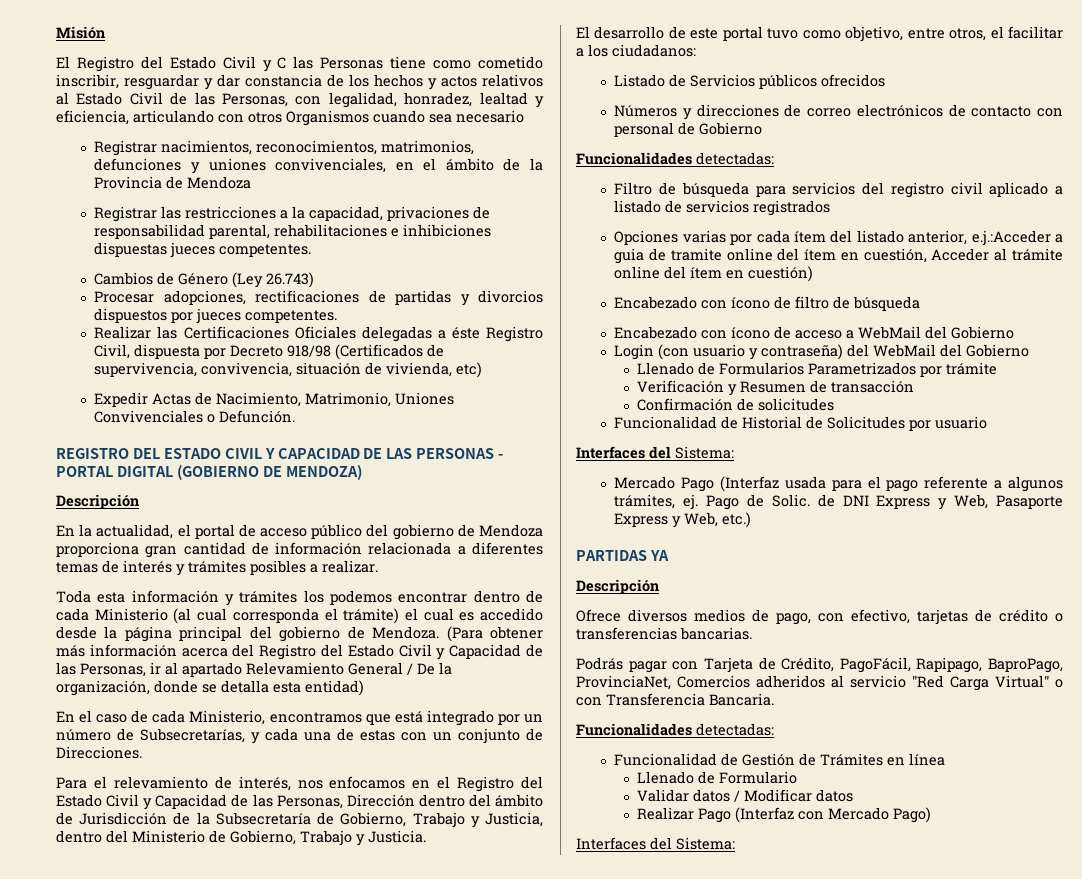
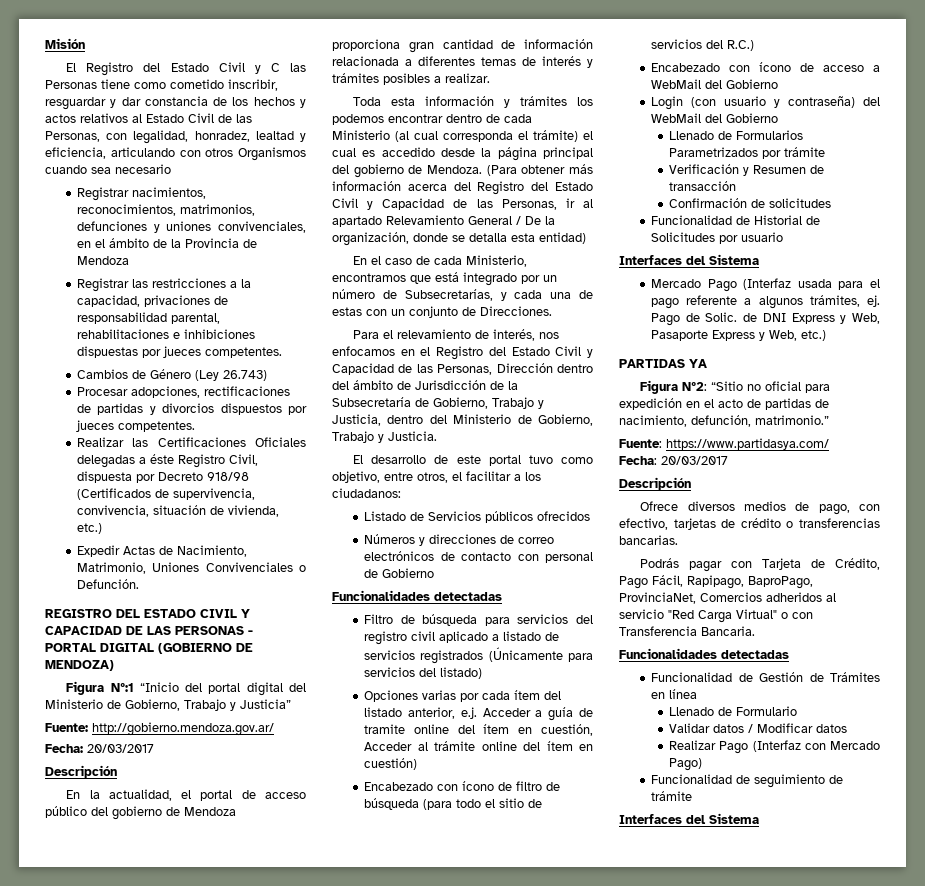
(168, 249) none -> [141,349,161,358] por
[456,362,483,378] etc) -> [76,523,102,534] etc.)
(362, 472) none -> [66,681,306,696] [45,699,291,711] [45,722,274,736] [45,744,154,753] // Figura Nº:1 “Inicio del portal digital del Ministerio de Gobierno, Trabajo y Justicia” // Fuente: http://gobierno.mendoza.gov.ar/ // Fecha: 20/03/2017
[696,152,774,165] detectadas: -> [434,592,502,601] detectadas
(831, 208) none -> [488,647,593,662] [363,667,482,679] (Únicamente para servicios del listado)
[971,230,1063,246] [614,248,645,264] e.j.:Acceder a guia -> [460,707,574,721] e.j. Acceder a guía
(921, 303) none -> [422,798,542,810] [650,39,754,51] (para todo el sitio de servicios del R.C.)
[675,446,734,459] Sistema: -> [709,254,759,265] Sistema
(669, 555) none -> [640,380,831,394] [619,398,829,410] [619,415,829,427] [619,438,829,450] [619,456,728,465] // Figura Nº2: “Sitio no oficial para expedición en el acto de partidas de nacimiento, defunción, matrimonio.” // Fuente: https://www.partidasya.com/ // Fecha: 20/03/2017
[839,657,911,673] PagoFácil, -> [619,575,683,589] Pago Fácil,
[696,723,774,736] detectadas: -> [721,650,789,659] detectadas
[576,837,735,850] // Interfaces del Sistema: -> [650,774,843,788] [650,791,692,801] [619,813,759,824] // Funcionalidad de seguimiento de trámite // Interfaces del Sistema

